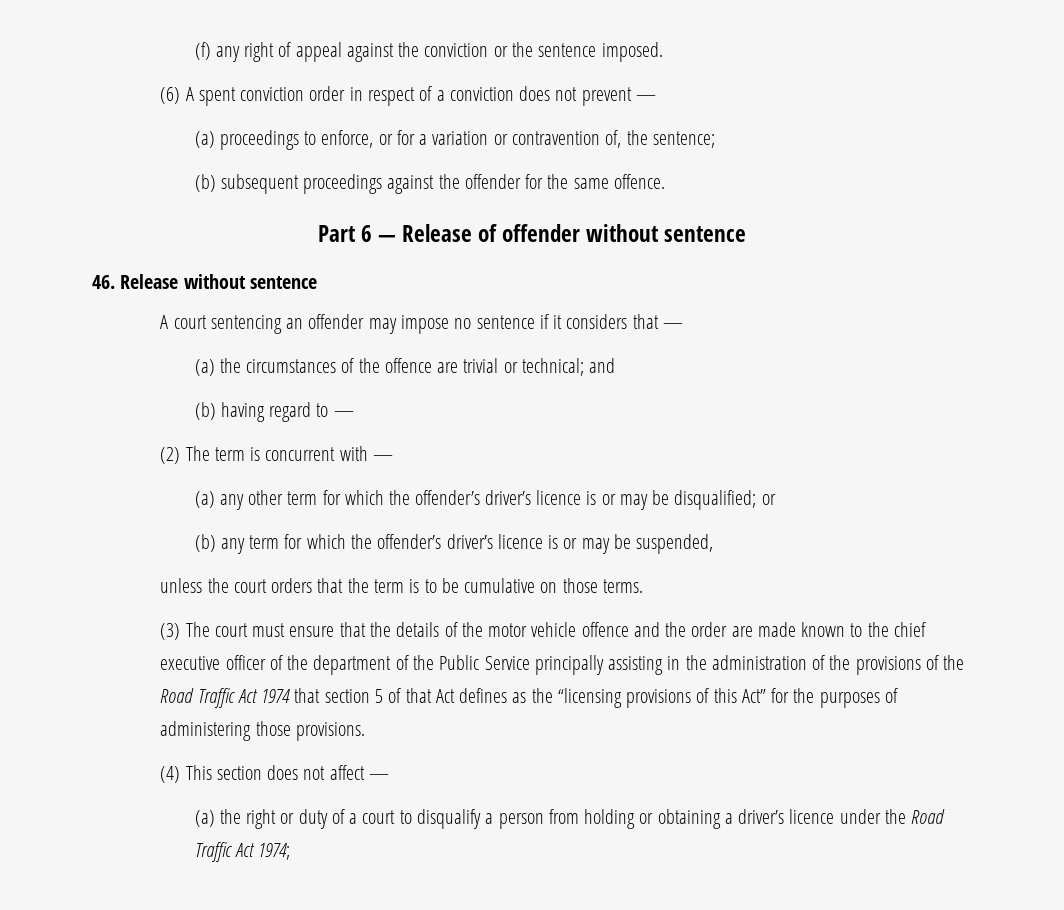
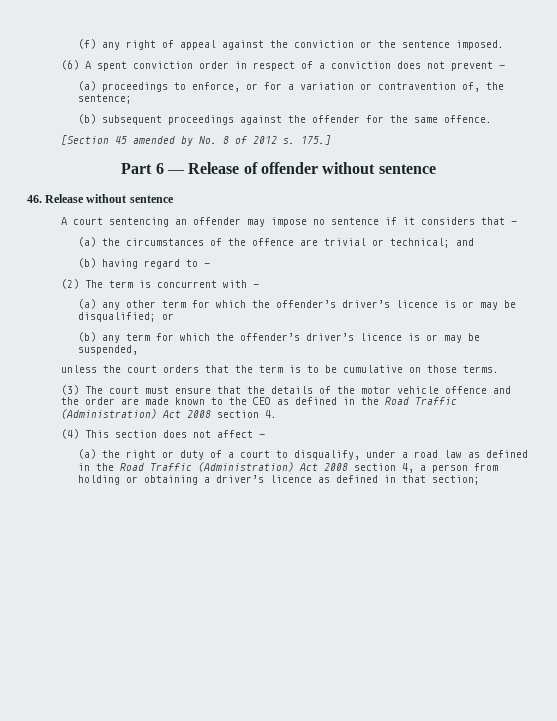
(666, 181) none -> [60,135,331,146] // [Section 45 amended by No. 8 of 2012 s. 175.]
[893,622,926,637] [160,655,965,675] [160,688,898,708] [160,721,365,741] chief executive officer of the department of the Public Service principally assisting in the administration of the provisions of the Road Traffic Act 1974 that section 5 of that Act defines as the “licensing provisions of this Act” for the purposes of administering those provisions. -> [252,397,457,405] [60,409,277,419] CEO as defined in the Road Traffic (Administration) Act 2008 section 4.
[417,809,482,829] disqualify -> [293,450,528,460] [77,462,414,473] disqualify, under a road law as defined in the Road Traffic (Administration) Act 2008 section 4,
[839,809,946,824] [194,842,291,862] under the Road Traffic Act 1974; -> [317,475,480,485] as defined in that section;

